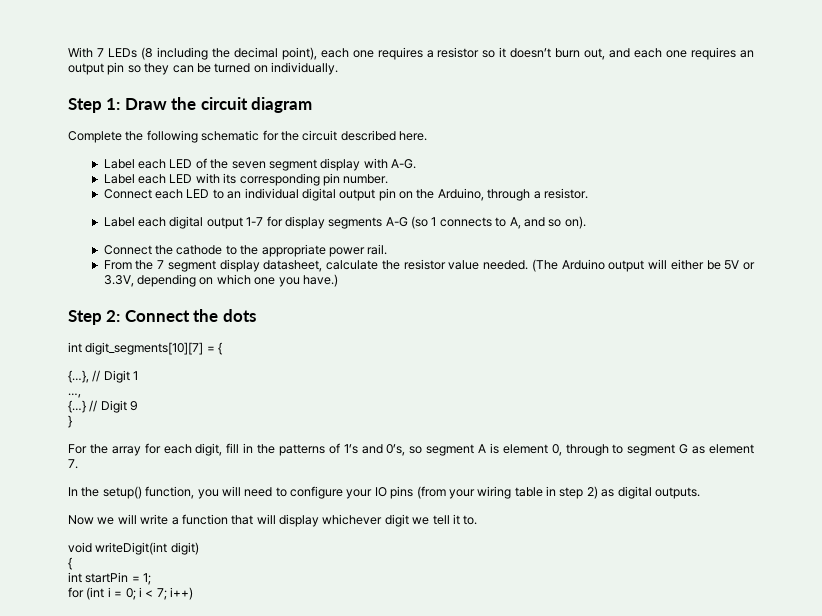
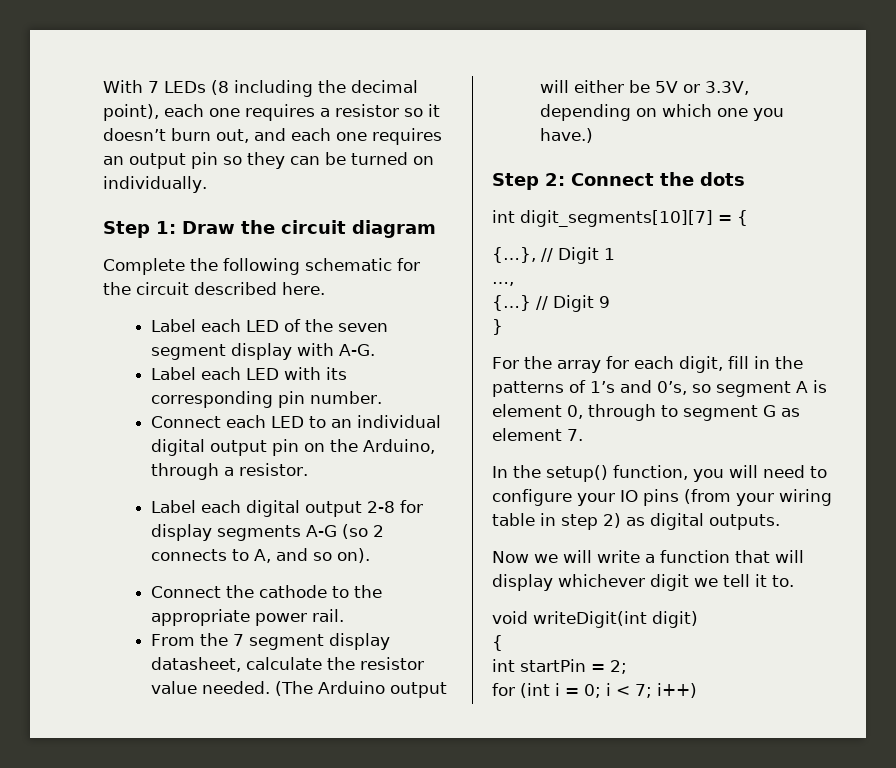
[246,217,264,226] 1-7 -> [366,501,395,513] 2-8
[431,217,437,226] 1 -> [372,525,384,537] 2
[143,573,152,585] 1; -> [610,660,627,674] 2;

